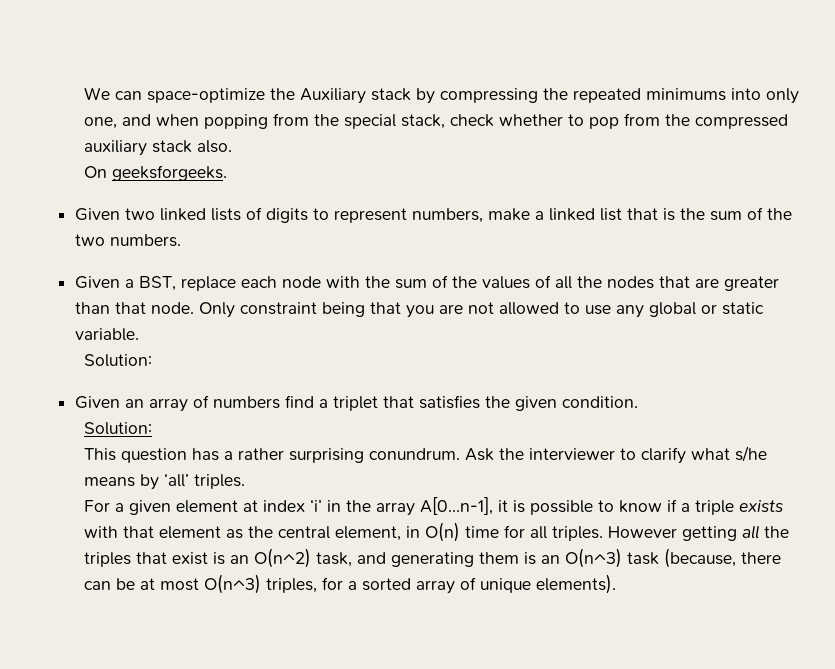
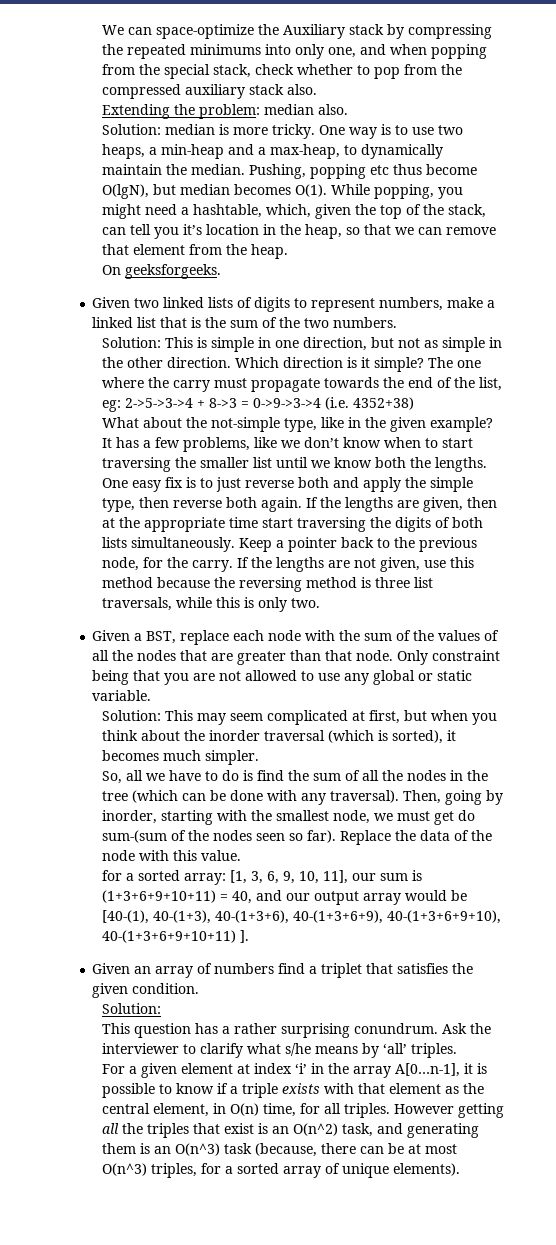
(233, 146) none -> [101,104,348,119] [101,124,463,139] [101,144,443,159] [101,164,477,179] [101,184,463,199] [101,204,486,219] [101,224,496,239] [101,244,288,259] // Extending the problem: median also. // Solution: median is more tricky. One way is to use two heaps, a min-heap and a max-heap, to dynamically maintain the median. Pushing, popping etc thus become O(lgN), but median becomes O(1). While popping, you might need a hashtable, which, given the top of the stack, can tell you it’s location in the heap, so that we can remove that element from the heap.
(181, 240) none -> [101,337,502,352] [101,357,481,372] [101,377,502,392] [101,397,414,412] [101,417,493,432] [101,437,473,452] [101,457,487,472] [101,477,473,492] [101,497,497,512] [101,517,483,532] [101,537,477,552] [101,557,474,572] [101,577,433,592] [101,597,320,612] // Solution: This is simple in one direction, but not as simple in the other direction. Which direction is it simple? The one where the carry must propagate towards the end of the list, eg: 2->5->3->4 + 8->3 = 0->9->3->4 (i.e. 4352+38) // What about the not-simple type, like in the given example? It has a few problems, like we don’t know when to start traversing the smaller list until we know both the lengths. One easy fix is to just reverse both and apply the simple type, then reverse both again. If the lengths are given, then at the appropriate time start traversing the digits of both lists simultaneously. Keep a pointer back to the previous node, for the carry. If the lengths are not given, use this method because the reversing method is three list traversals, while this is only two.
(153, 360) none -> [164,710,497,725] [101,730,456,744] [101,750,259,765] [101,770,488,784] [101,790,503,805] [101,810,475,825] [101,830,492,845] [101,850,241,861] [101,870,422,885] [101,890,467,905] [101,910,501,924] [101,930,249,943] This may seem complicated at first, but when you think about the inorder traversal (which is sorted), it becomes much simpler. // So, all we have to do is find the sum of all the nodes in the tree (which can be done with any traversal). Then, going by inorder, starting with the smallest node, we must get do sum-(sum of the nodes seen so far). Replace the data of the node with this value. // for a sorted array: [1, 3, 6, 9, 10, 11], our sum is (1+3+6+9+10+11) = 40, and our output array would be [40-(1), 40-(1+3), 40-(1+3+6), 40-(1+3+6+9), 40-(1+3+6+9+10), 40-(1+3+6+9+10+11) ].
[465,526,500,538] time -> [262,1103,296,1117] time,

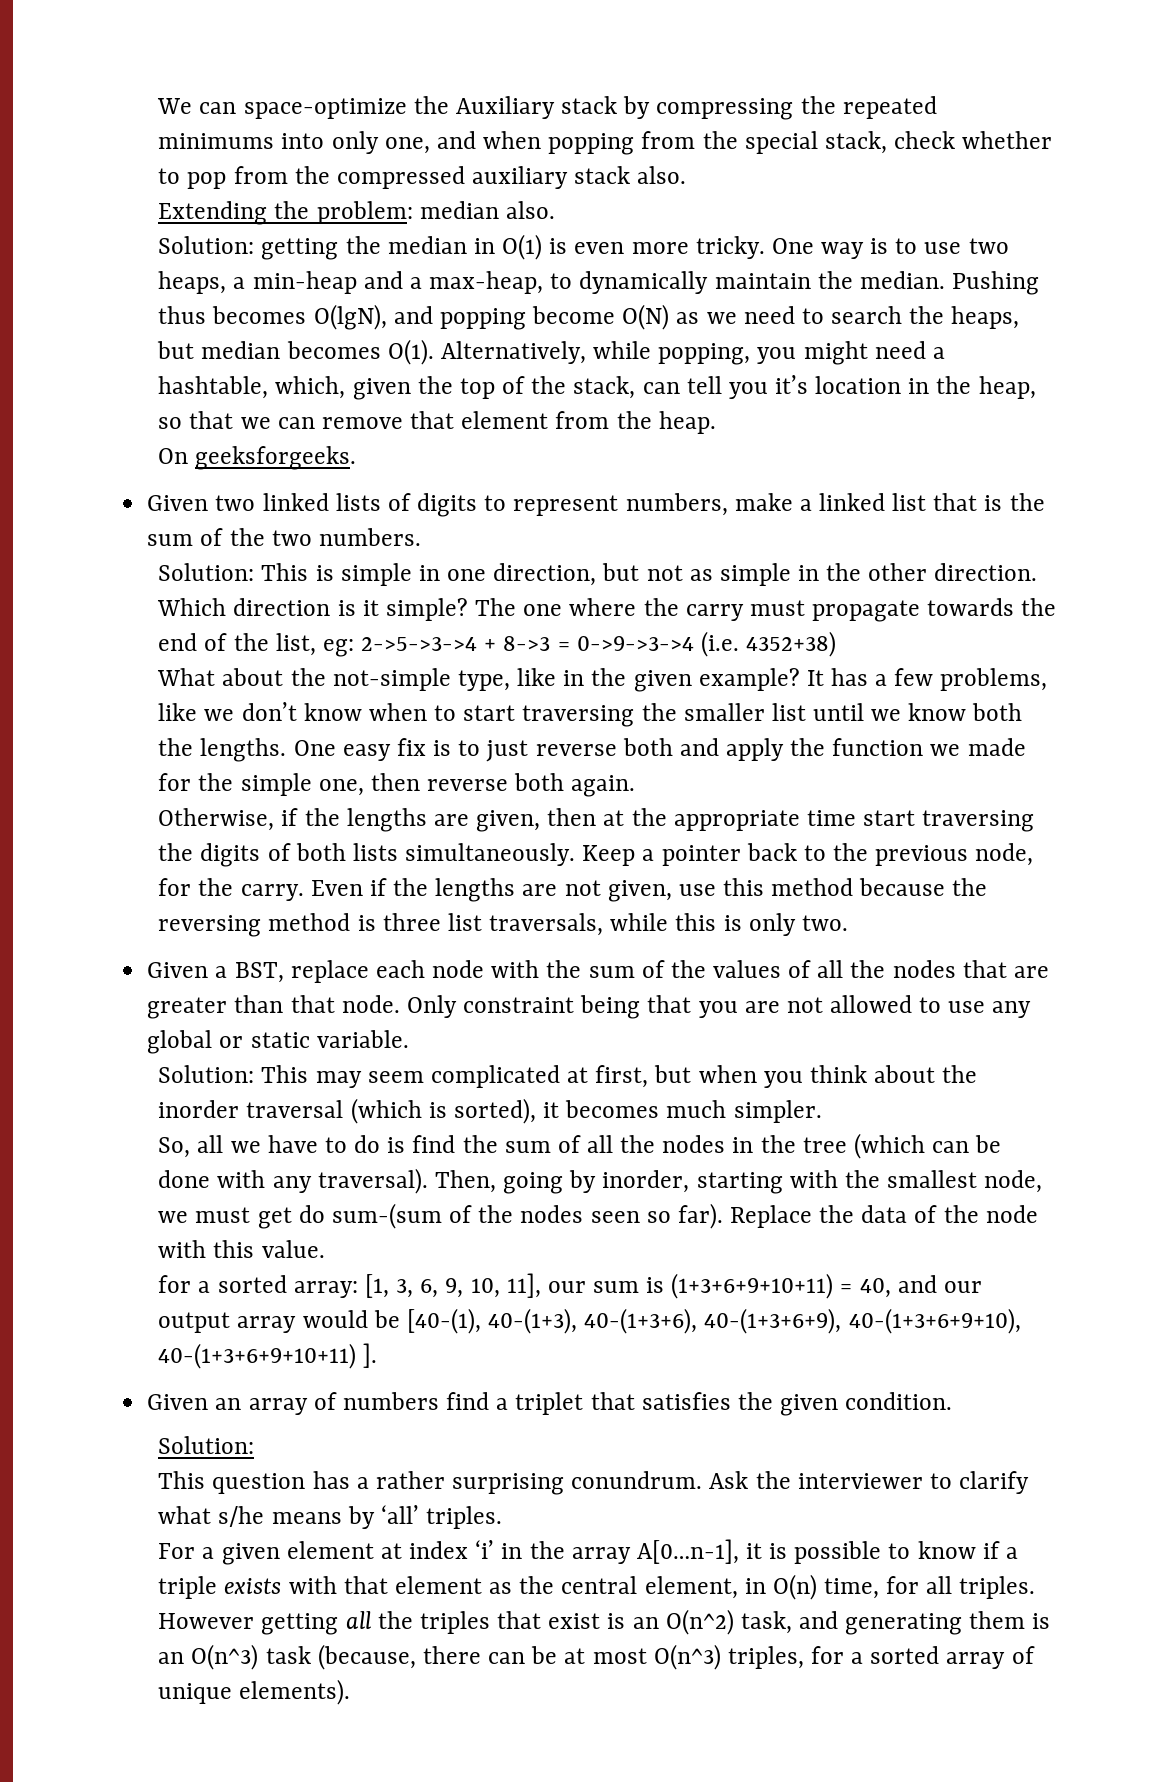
[164,124,229,135] median is -> [261,234,625,260] getting the median in O(1) is even
[248,164,477,179] [101,184,149,199] Pushing, popping etc thus become O(lgN), -> [951,271,1039,295] [158,304,1020,330] Pushing thus becomes O(lgN), and popping become O(N) as we need to search the heaps,
[330,184,370,195] While -> [440,341,652,364] Alternatively, while
[429,477,473,492] [101,498,135,512] simple type, -> [832,738,1026,756] [158,773,364,796] function we made for the simple one,
[305,497,318,508] If -> [158,808,299,831] // Otherwise, if
[236,557,249,568] If -> [310,878,387,896] Even if

